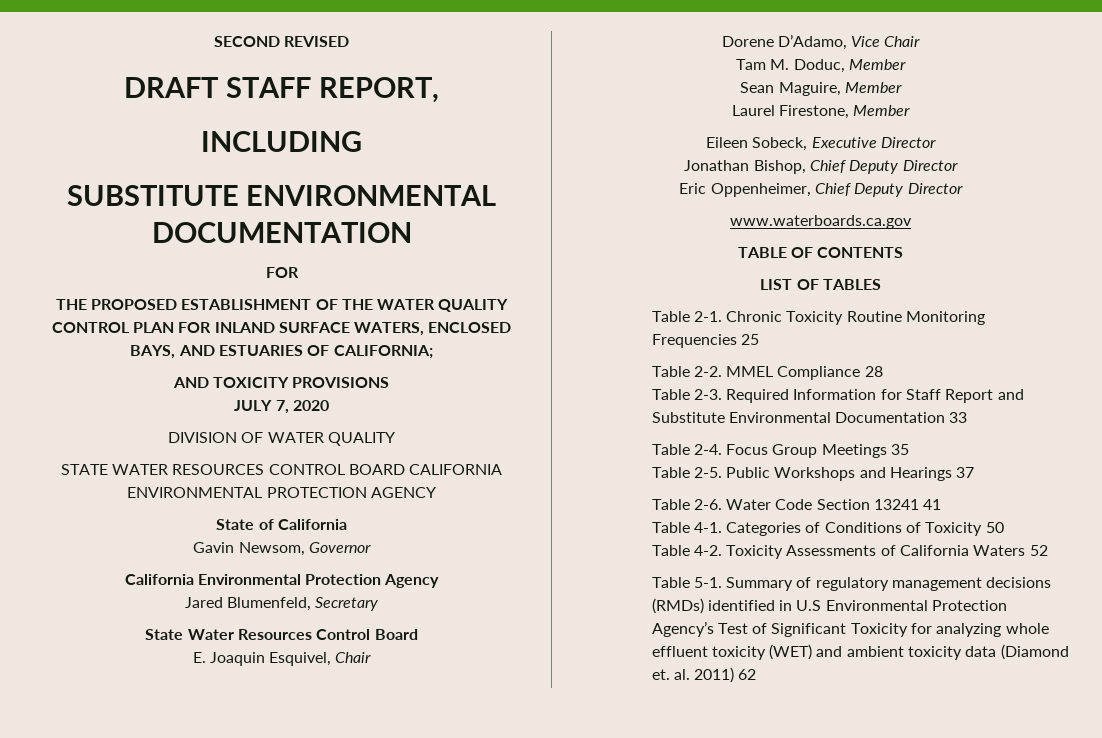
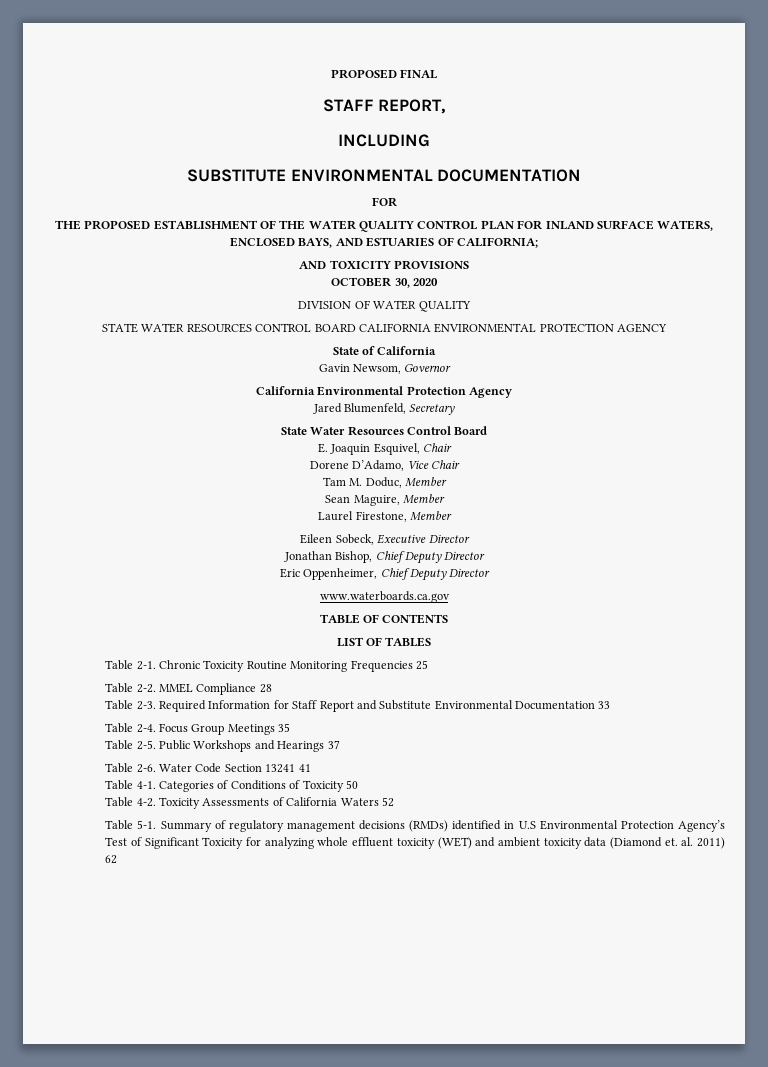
[213,36,350,47] [124,77,219,98] SECOND REVISED // DRAFT -> [330,69,438,79] PROPOSED FINAL //
[234,400,289,414] JULY 7, -> [331,277,410,288] OCTOBER 30,

